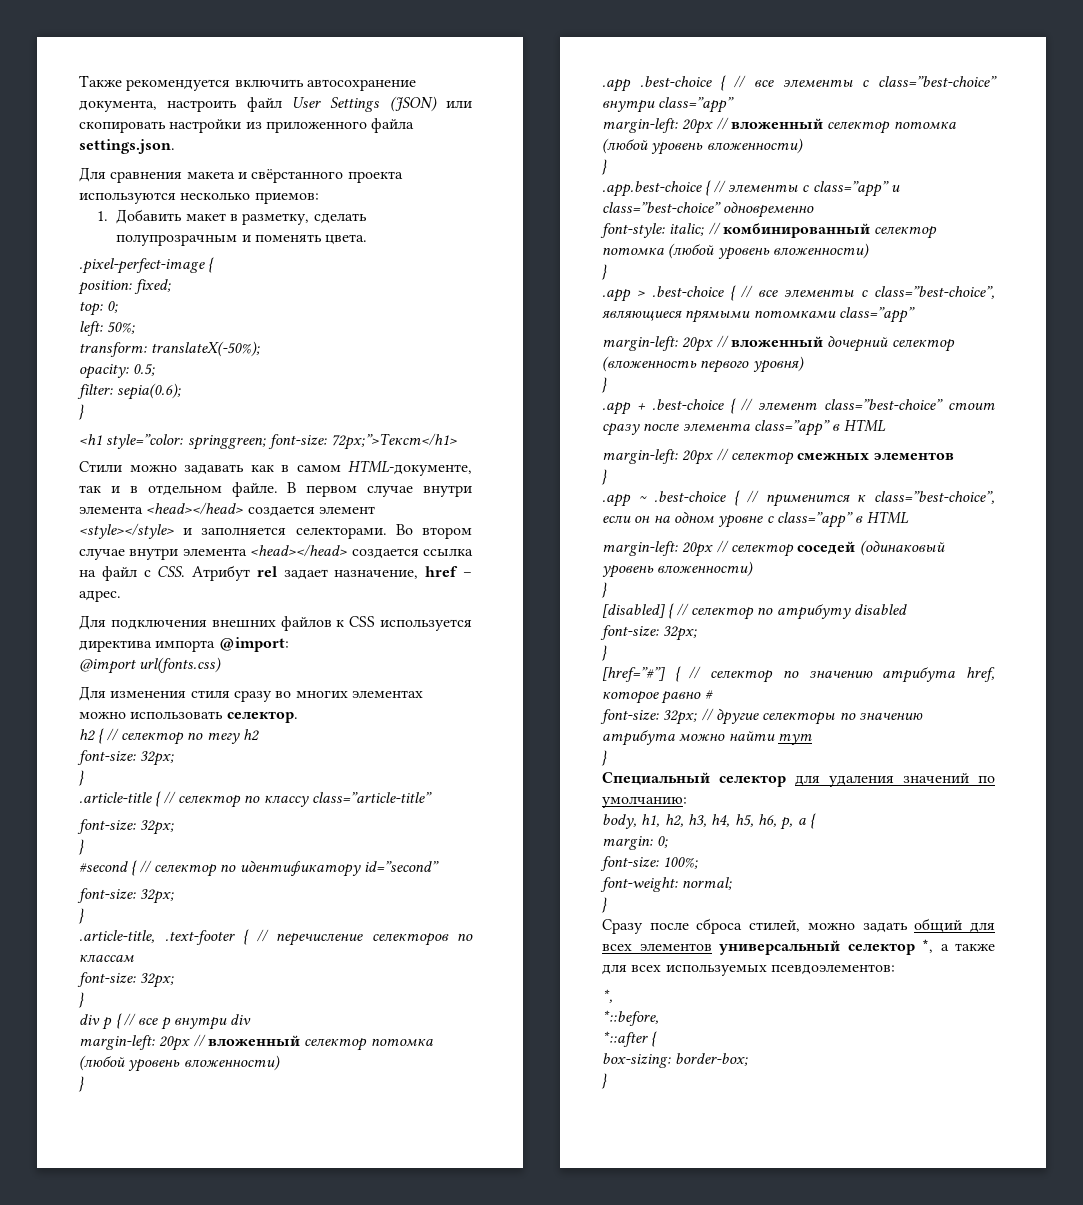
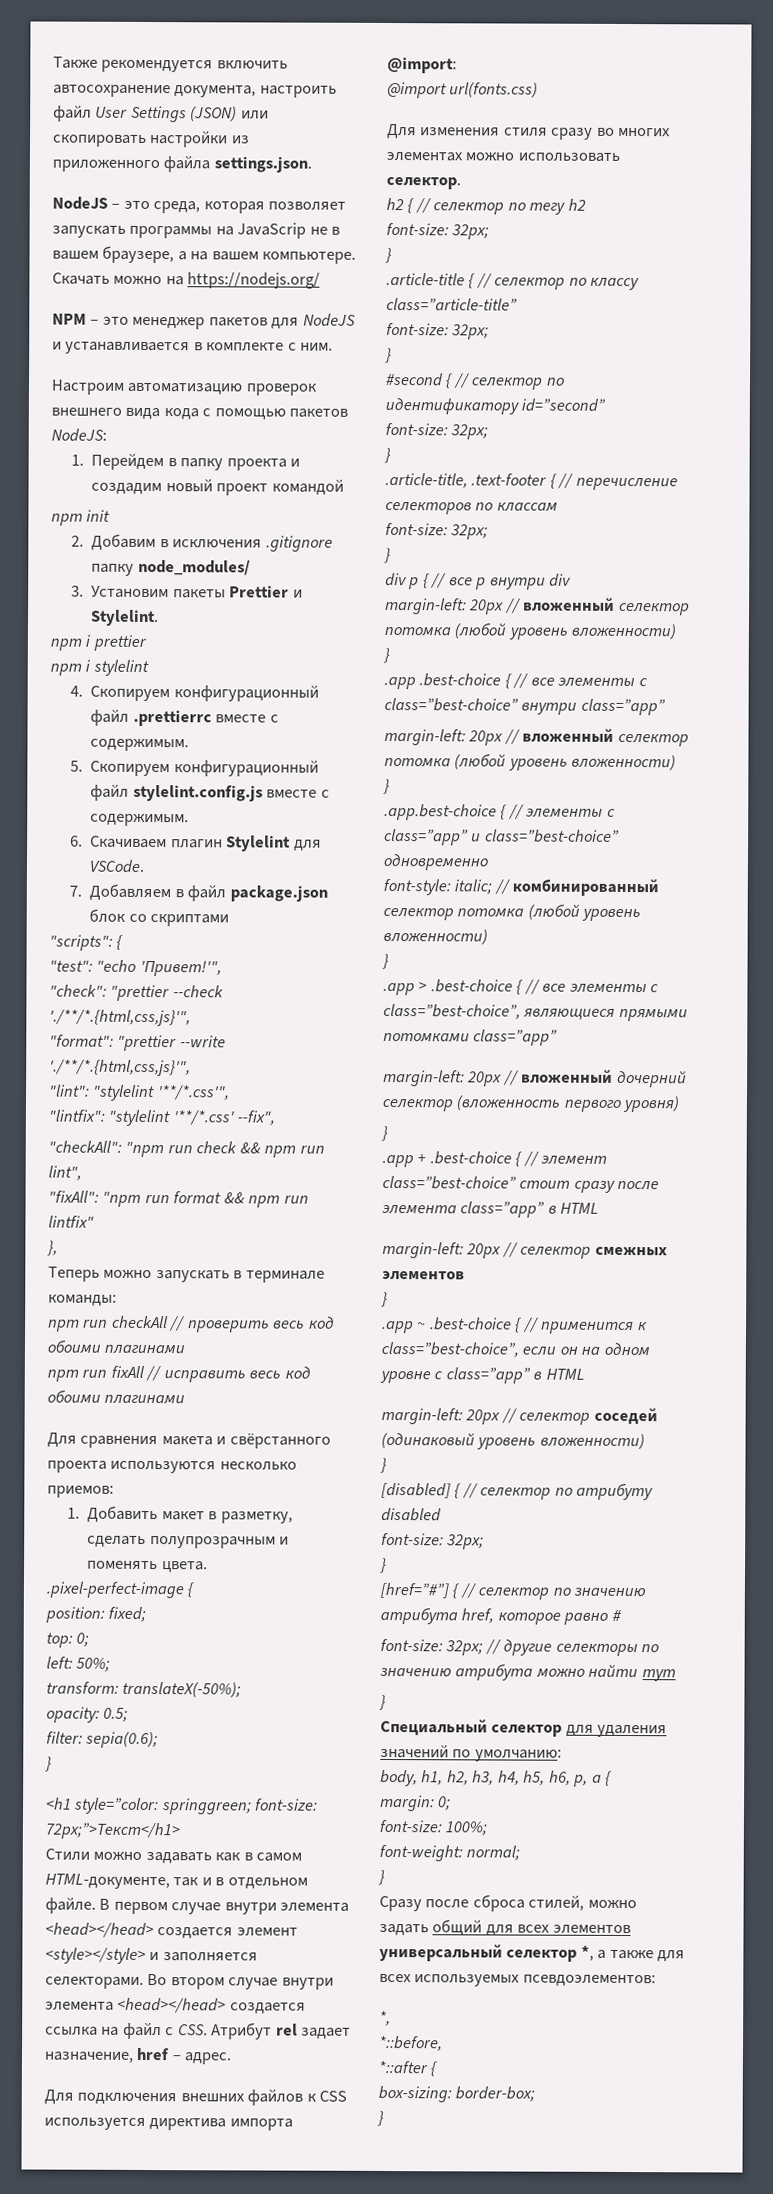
(175, 146) none -> [52,196,347,214] [52,222,341,239] [52,245,357,264] [52,272,321,289] [52,313,356,330] [52,341,334,355] [51,379,317,396] [51,407,349,420] [51,428,107,442] [71,453,301,471] [91,479,344,496] [51,509,111,526] [71,533,333,552] [91,559,251,576] [71,585,303,599] [90,609,160,627] [50,634,147,651] [50,659,149,677] [70,685,319,702] [90,709,279,727] [90,738,190,752] [70,760,319,777] [90,784,330,802] [90,813,190,827] [70,835,322,852] [89,859,145,873] [69,883,328,902] [89,908,230,927] [49,934,124,951] [49,959,222,977] [49,984,224,1002] [49,1009,191,1027] [49,1034,226,1052] [49,1059,191,1077] [48,1084,230,1102] [48,1109,276,1127] [48,1140,325,1158] [48,1165,82,1181] [48,1190,309,1208] [48,1215,94,1228] [47,1240,58,1256] [48,1266,325,1283] [48,1294,117,1306] [48,1315,335,1333] [47,1339,186,1355] [47,1365,311,1383] [47,1389,186,1405] // NodeJS – это среда, которая позволяет запускать программы на JavaScrip не в вашем браузере, а на вашем компьютере. Скачать можно на https://nodejs.org/ // NPM – это менеджер пакетов для NodeJS и устанавливается в комплекте с ним. // Настроим автоматизацию проверок внешнего вида кода с помощью пакетов NodeJS: // 1. Перейдем в папку проекта и создадим новый проект командой // npm init // 2. Добавим в исключения .gitignore папку node_modules/ // 3. Установим пакеты Prettier и Stylelint. // npm i prettier // npm i stylelint // 4. Скопируем конфигурационный файл .prettierrc вместе с содержимым. // 5. Скопируем конфигурационный файл stylelint.config.js вместе с содержимым. // 6. Скачиваем плагин Stylelint для VSCode. // 7. Добавляем в файл package.json блок со скриптами // "scripts": { // "test": "echo 'Привет!'", // "check": "prettier --check './**/*.{html,css,js}'", // "format": "prettier --write './**/*.{html,css,js}'", // "lint": "stylelint '**/*.css'", // "lintfix": "stylelint '**/*.css' --fix", // "checkAll": "npm run check && npm run lint", // "fixAll": "npm run format && npm run lintfix" // }, // Теперь можно запускать в терминале команды: // npm run checkAll // проверить весь код обоими плагинами // npm run fixAll // исправить весь код обоими плагинами

